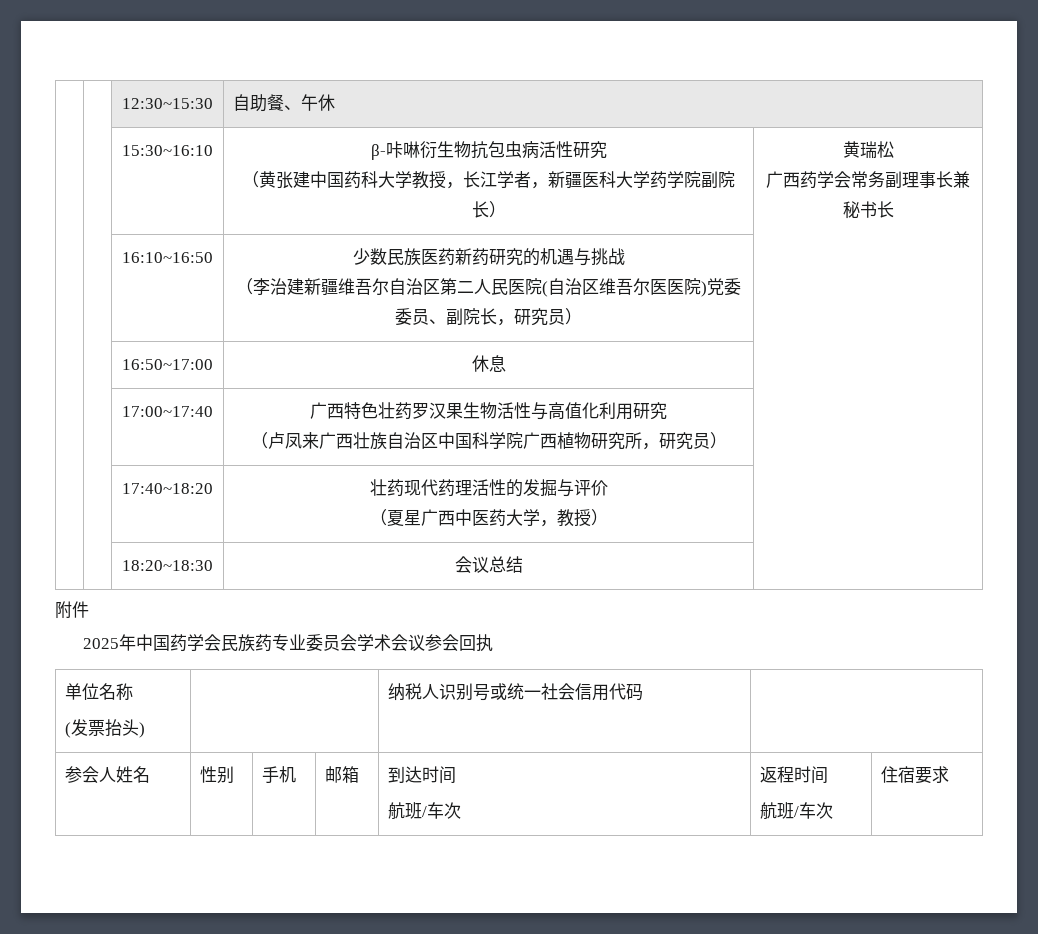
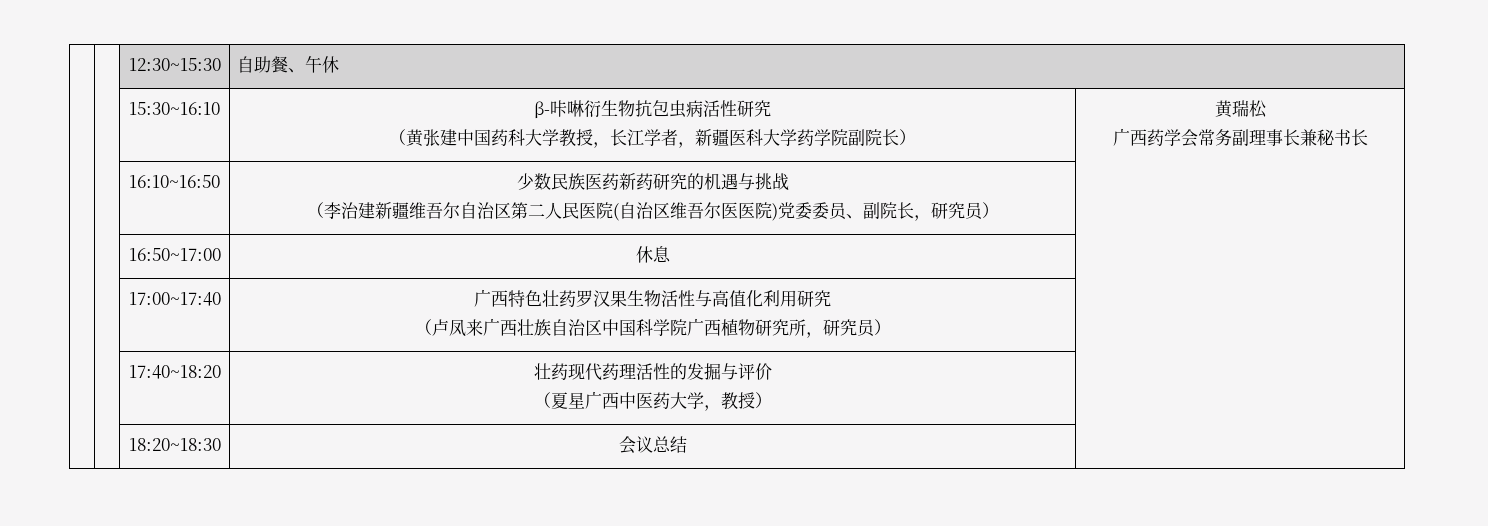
[55,601,89,619] [83,634,494,652] [64,683,133,700] [64,719,145,738] [387,683,643,701] [64,766,150,783] [199,766,234,784] [261,766,296,784] [324,766,359,783] [387,766,456,784] [387,802,461,819] [759,766,828,784] [759,802,833,819] [880,766,949,784] // 附件 // 2025年中国药学会民族药专业委员会学术会议参会回执 // 单位名称 // (发票抬头) | | 纳税人识别号或统一社会信用代码 | // 参会人姓名 | 性别 | 手机 | 邮箱 | 到达时间 // 航班/车次 | 返程时间 // 航班/车次 | 住宿要求 -> (687, 444) none

